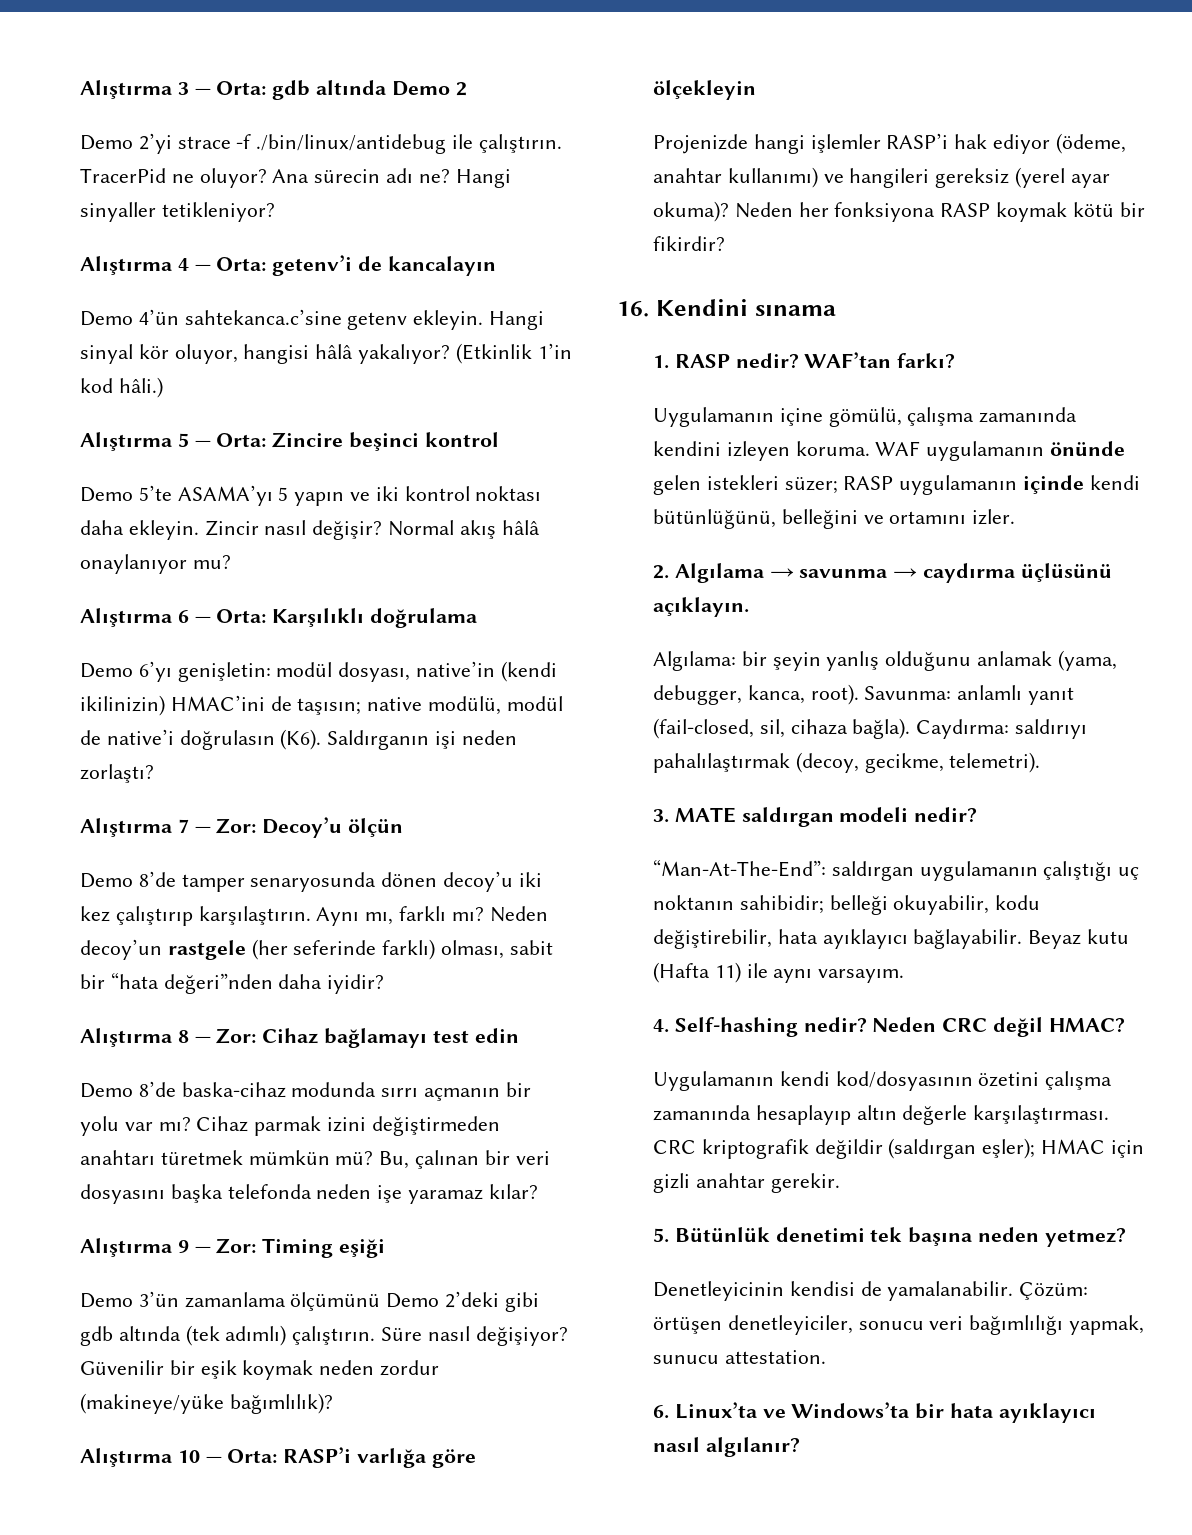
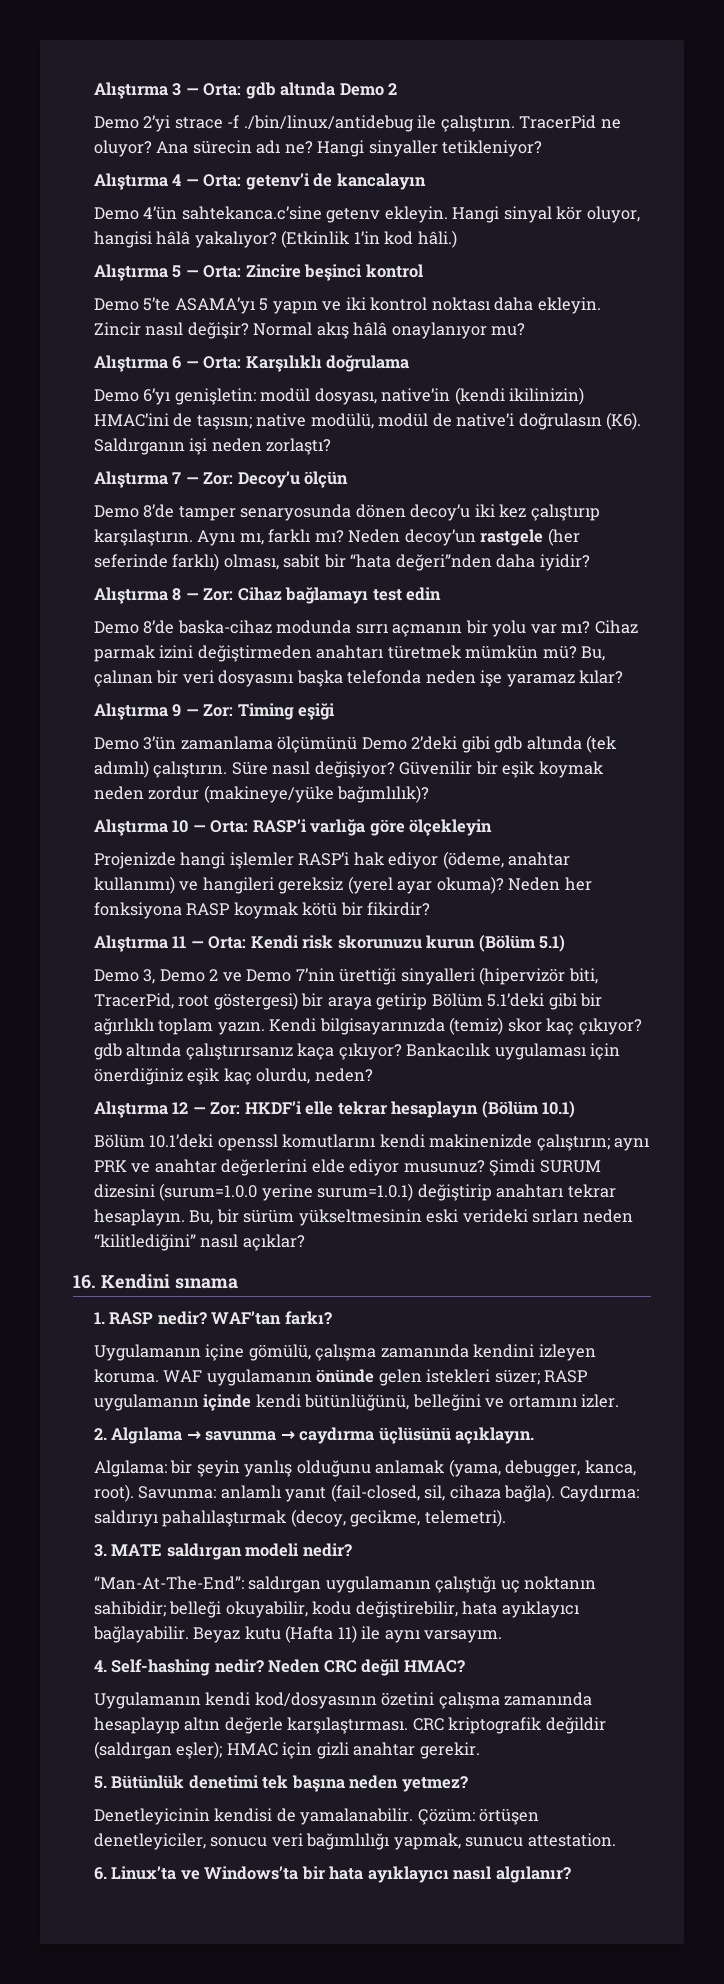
(726, 243) none -> [93,935,566,952] [93,967,598,985] [93,992,603,1010] [93,1017,642,1035] [93,1043,621,1060] [93,1068,373,1085] [93,1101,576,1118] [93,1134,650,1151] [93,1159,601,1176] [93,1183,616,1201] [93,1209,633,1226] [93,1234,305,1251] // Alıştırma 11 — Orta: Kendi risk skorunuzu kurun (Bölüm 5.1) // Demo 3, Demo 2 ve Demo 7’nin ürettiği sinyalleri (hipervizör biti, TracerPid, root göstergesi) bir araya getirip Bölüm 5.1’deki gibi bir ağırlıklı toplam yazın. Kendi bilgisayarınızda (temiz) skor kaç çıkıyor? gdb altında çalıştırırsanız kaça çıkıyor? Bankacılık uygulaması için önerdiğiniz eşik kaç olurdu, neden? // Alıştırma 12 — Zor: HKDF’i elle tekrar hesaplayın (Bölüm 10.1) // Bölüm 10.1’deki openssl komutlarını kendi makinenizde çalıştırın; aynı PRK ve anahtar değerlerini elde ediyor musunuz? Şimdi SURUM dizesini (surum=1.0.0 yerine surum=1.0.1) değiştirip anahtarı tekrar hesaplayın. Bu, bir sürüm yükseltmesinin eski verideki sırları neden “kilitlediğini” nasıl açıklar?

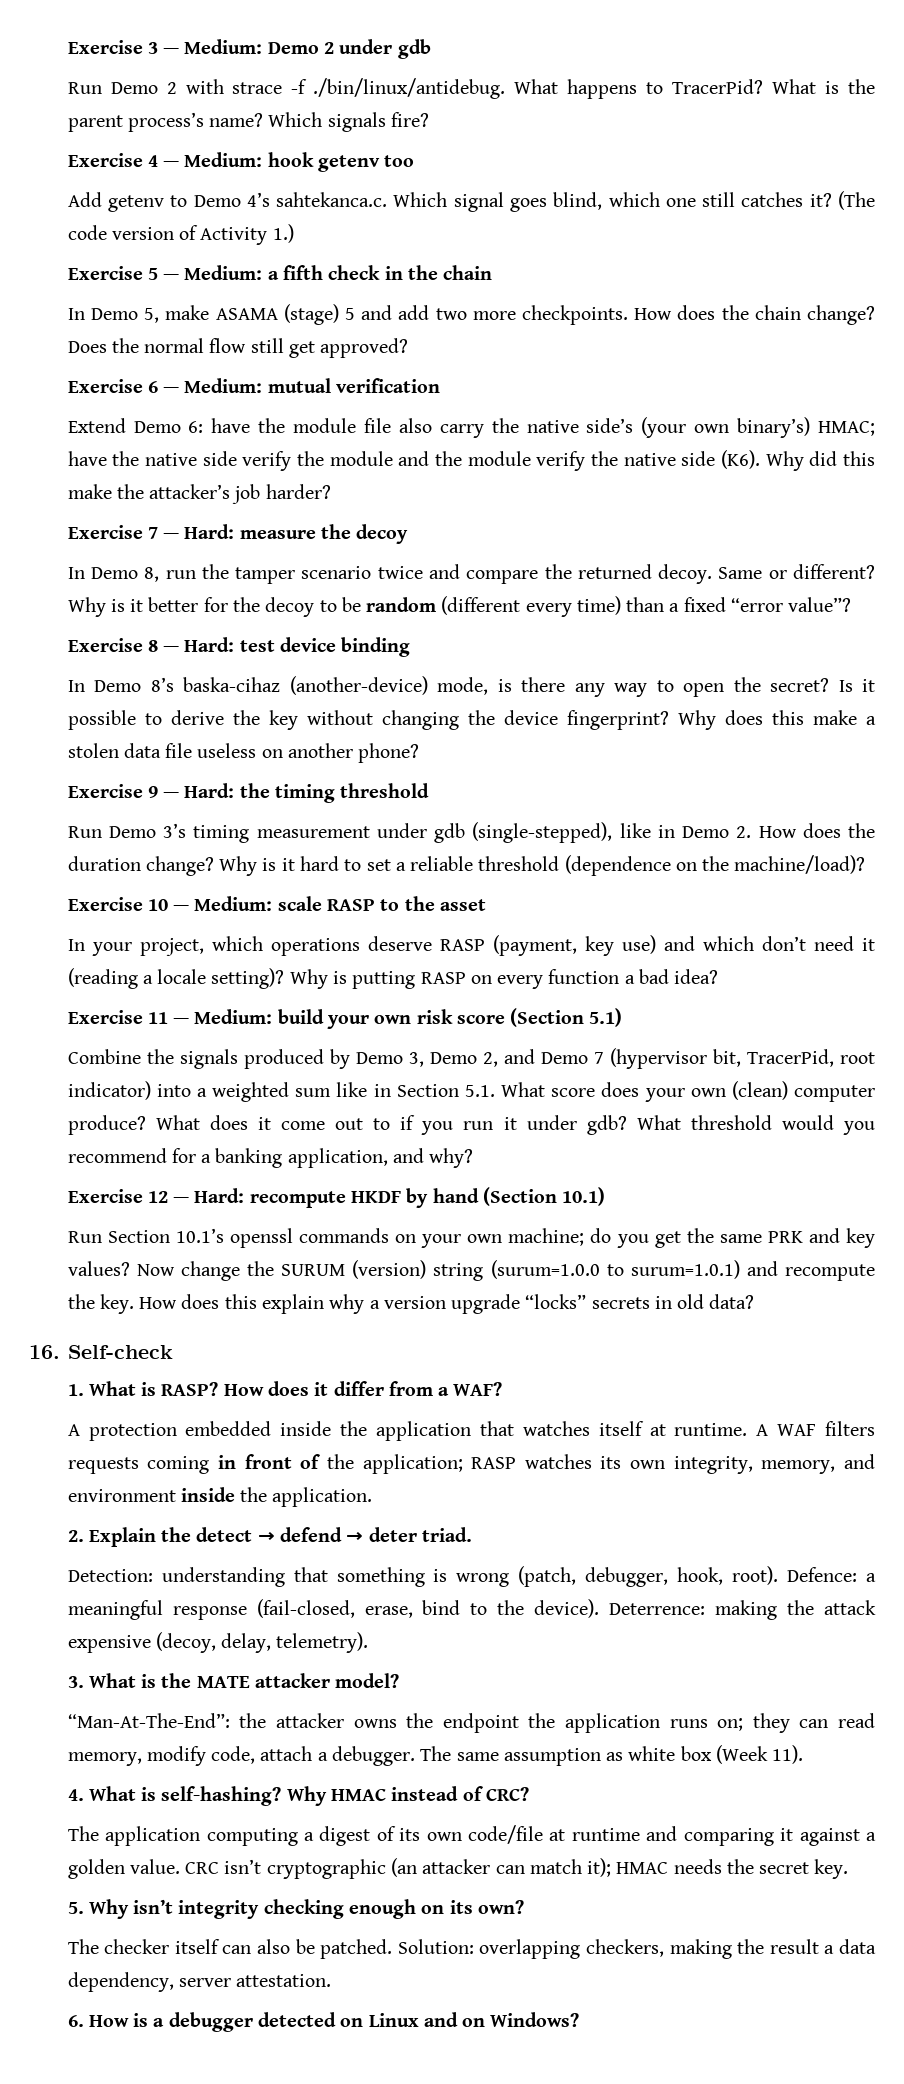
[93,82,168,99] Alıştırma -> [67,40,143,54] Exercise
[203,82,398,99] [93,115,621,132] [93,140,543,157] [93,173,426,190] [93,206,640,223] [93,230,457,248] [93,264,423,281] [93,297,601,314] [93,322,526,339] [93,355,410,372] [93,387,585,405] [93,412,642,430] [93,438,332,455] [93,471,349,488] [93,504,600,521] [93,528,580,546] [93,553,590,571] [93,587,442,604] [93,620,638,637] [93,645,606,662] [93,670,624,687] [93,703,336,720] [93,735,618,753] [93,760,604,778] [93,785,430,803] [93,819,493,836] [93,851,571,869] [93,876,592,894] [93,902,431,919] [93,935,566,952] [93,967,598,985] [93,992,603,1010] [93,1017,642,1035] [93,1043,621,1060] [93,1068,373,1085] [93,1101,576,1118] [93,1134,650,1151] [93,1159,601,1176] [93,1183,616,1201] [93,1209,633,1226] [93,1234,305,1251] Orta: gdb altında Demo 2 // Demo 2’yi strace -f ./bin/linux/antidebug ile çalıştırın. TracerPid ne oluyor? Ana sürecin adı ne? Hangi sinyaller tetikleniyor? // Alıştırma 4 — Orta: getenv’i de kancalayın // Demo 4’ün sahtekanca.c’sine getenv ekleyin. Hangi sinyal kör oluyor, hangisi hâlâ yakalıyor? (Etkinlik 1’in kod hâli.) // Alıştırma 5 — Orta: Zincire beşinci kontrol // Demo 5’te ASAMA’yı 5 yapın ve iki kontrol noktası daha ekleyin. Zincir nasıl değişir? Normal akış hâlâ onaylanıyor mu? // Alıştırma 6 — Orta: Karşılıklı doğrulama // Demo 6’yı genişletin: modül dosyası, native’in (kendi ikilinizin) HMAC’ini de taşısın; native modülü, modül de native’i doğrulasın (K6). Saldırganın işi neden zorlaştı? // Alıştırma 7 — Zor: Decoy’u ölçün // Demo 8’de tamper senaryosunda dönen decoy’u iki kez çalıştırıp karşılaştırın. Aynı mı, farklı mı? Neden decoy’un rastgele (her seferinde farklı) olması, sabit bir “hata değeri”nden daha iyidir? // Alıştırma 8 — Zor: Cihaz bağlamayı test edin // Demo 8’de baska-cihaz modunda sırrı açmanın bir yolu var mı? Cihaz parmak izini değiştirmeden anahtarı türetmek mümkün mü? Bu, çalınan bir veri dosyasını başka telefonda neden işe yaramaz kılar? // Alıştırma 9 — Zor: Timing eşiği // Demo 3’ün zamanlama ölçümünü Demo 2’deki gibi gdb altında (tek adımlı) çalıştırın. Süre nasıl değişiyor? Güvenilir bir eşik koymak neden zordur (makineye/yüke bağımlılık)? // Alıştırma 10 — Orta: RASP’i varlığa göre ölçekleyin // Projenizde hangi işlemler RASP’i hak ediyor (ödeme, anahtar kullanımı) ve hangileri gereksiz (yerel ayar okuma)? Neden her fonksiyona RASP koymak kötü bir fikirdir? // Alıştırma 11 — Orta: Kendi risk skorunuzu kurun (Bölüm 5.1) // Demo 3, Demo 2 ve Demo 7’nin ürettiği sinyalleri (hipervizör biti, TracerPid, root göstergesi) bir araya getirip Bölüm 5.1’deki gibi bir ağırlıklı toplam yazın. Kendi bilgisayarınızda (temiz) skor kaç çıkıyor? gdb altında çalıştırırsanız kaça çıkıyor? Bankacılık uygulaması için önerdiğiniz eşik kaç olurdu, neden? // Alıştırma 12 — Zor: HKDF’i elle tekrar hesaplayın (Bölüm 10.1) // Bölüm 10.1’deki openssl komutlarını kendi makinenizde çalıştırın; aynı PRK ve anahtar değerlerini elde ediyor musunuz? Şimdi SURUM dizesini (surum=1.0.0 yerine surum=1.0.1) değiştirip anahtarı tekrar hesaplayın. Bu, bir sürüm yükseltmesinin eski verideki sırları neden “kilitlediğini” nasıl açıklar? -> [184,39,431,59] [67,78,876,99] [67,112,430,132] [67,152,415,172] [67,191,875,212] [67,224,294,245] [67,265,493,280] [67,304,875,325] [67,338,409,358] [67,378,441,393] [67,417,876,438] [67,450,876,471] [67,484,331,504] [67,524,409,544] [67,564,875,584] [67,596,852,617] [67,637,411,657] [67,676,876,697] [67,710,876,730] [67,743,420,763] [67,783,430,803] [67,822,876,843] [67,855,866,876] [67,896,486,911] [67,935,875,956] [67,968,719,989] [67,1008,623,1029] [67,1048,876,1069] [67,1081,876,1102] [67,1115,875,1135] [67,1148,474,1168] [67,1187,606,1208] [67,1228,875,1248] [67,1260,875,1281] [67,1294,755,1314] Medium: Demo 2 under gdb // Run Demo 2 with strace -f ./bin/linux/antidebug. What happens to TracerPid? What is the parent process’s name? Which signals fire? // Exercise 4 — Medium: hook getenv too // Add getenv to Demo 4’s sahtekanca.c. Which signal goes blind, which one still catches it? (The code version of Activity 1.) // Exercise 5 — Medium: a fifth check in the chain // In Demo 5, make ASAMA (stage) 5 and add two more checkpoints. How does the chain change? Does the normal flow still get approved? // Exercise 6 — Medium: mutual verification // Extend Demo 6: have the module file also carry the native side’s (your own binary’s) HMAC; have the native side verify the module and the module verify the native side (K6). Why did this make the attacker’s job harder? // Exercise 7 — Hard: measure the decoy // In Demo 8, run the tamper scenario twice and compare the returned decoy. Same or different? Why is it better for the decoy to be random (different every time) than a fixed “error value”? // Exercise 8 — Hard: test device binding // In Demo 8’s baska-cihaz (another-device) mode, is there any way to open the secret? Is it possible to derive the key without changing the device fingerprint? Why does this make a stolen data file useless on another phone? // Exercise 9 — Hard: the timing threshold // Run Demo 3’s timing measurement under gdb (single-stepped), like in Demo 2. How does the duration change? Why is it hard to set a reliable threshold (dependence on the machine/load)? // Exercise 10 — Medium: scale RASP to the asset // In your project, which operations deserve RASP (payment, key use) and which don’t need it (reading a locale setting)? Why is putting RASP on every function a bad idea? // Exercise 11 — Medium: build your own risk score (Section 5.1) // Combine the signals produced by Demo 3, Demo 2, and Demo 7 (hypervisor bit, TracerPid, root indicator) into a weighted sum like in Section 5.1. What score does your own (clean) computer produce? What does it come out to if you run it under gdb? What threshold would you recommend for a banking application, and why? // Exercise 12 — Hard: recompute HKDF by hand (Section 10.1) // Run Section 10.1’s openssl commands on your own machine; do you get the same PRK and key values? Now change the SURUM (version) string (surum=1.0.0 to surum=1.0.1) and recompute the key. How does this explain why a version upgrade “locks” secrets in old data?
[100,1274,238,1289] Kendini sınama -> [68,1345,173,1359] Self-check
[109,1311,332,1325] [93,1344,596,1361] [93,1369,588,1386] [93,1394,620,1411] [93,1427,535,1444] [93,1459,636,1477] [93,1484,639,1502] [93,1509,506,1527] [93,1543,352,1560] [93,1576,597,1593] [93,1601,579,1618] [92,1625,503,1643] [93,1659,465,1676] [93,1692,593,1709] [93,1717,606,1734] [93,1741,480,1759] [93,1775,468,1792] [93,1808,540,1825] [93,1833,616,1850] [93,1866,571,1883] RASP nedir? WAF’tan farkı? // Uygulamanın içine gömülü, çalışma zamanında kendini izleyen koruma. WAF uygulamanın önünde gelen istekleri süzer; RASP uygulamanın içinde kendi bütünlüğünü, belleğini ve ortamını izler. // 2. Algılama → savunma → caydırma üçlüsünü açıklayın. // Algılama: bir şeyin yanlış olduğunu anlamak (yama, debugger, kanca, root). Savunma: anlamlı yanıt (fail-closed, sil, cihaza bağla). Caydırma: saldırıyı pahalılaştırmak (decoy, gecikme, telemetri). // 3. MATE saldırgan modeli nedir? // “Man-At-The-End”: saldırgan uygulamanın çalıştığı uç noktanın sahibidir; belleği okuyabilir, kodu değiştirebilir, hata ayıklayıcı bağlayabilir. Beyaz kutu (Hafta 11) ile aynı varsayım. // 4. Self-hashing nedir? Neden CRC değil HMAC? // Uygulamanın kendi kod/dosyasının özetini çalışma zamanında hesaplayıp altın değerle karşılaştırması. CRC kriptografik değildir (saldırgan eşler); HMAC için gizli anahtar gerekir. // 5. Bütünlük denetimi tek başına neden yetmez? // Denetleyicinin kendisi de yamalanabilir. Çözüm: örtüşen denetleyiciler, sonucu veri bağımlılığı yapmak, sunucu attestation. // 6. Linux’ta ve Windows’ta bir hata ayıklayıcı nasıl algılanır? -> [88,1381,503,1396] [67,1421,875,1441] [67,1454,875,1474] [67,1487,373,1507] [67,1527,472,1547] [67,1566,877,1587] [67,1599,876,1620] [67,1632,369,1653] [67,1673,400,1688] [67,1713,875,1733] [67,1745,804,1766] [67,1786,529,1806] [67,1825,876,1846] [67,1858,849,1879] [67,1899,524,1919] [67,1939,876,1959] [67,1972,332,1992] [67,2012,580,2032] What is RASP? How does it differ from a WAF? // A protection embedded inside the application that watches itself at runtime. A WAF filters requests coming in front of the application; RASP watches its own integrity, memory, and environment inside the application. // 2. Explain the detect → defend → deter triad. // Detection: understanding that something is wrong (patch, debugger, hook, root). Defence: a meaningful response (fail-closed, erase, bind to the device). Deterrence: making the attack expensive (decoy, delay, telemetry). // 3. What is the MATE attacker model? // “Man-At-The-End”: the attacker owns the endpoint the application runs on; they can read memory, modify code, attach a debugger. The same assumption as white box (Week 11). // 4. What is self-hashing? Why HMAC instead of CRC? // The application computing a digest of its own code/file at runtime and comparing it against a golden value. CRC isn’t cryptographic (an attacker can match it); HMAC needs the secret key. // 5. Why isn’t integrity checking enough on its own? // The checker itself can also be patched. Solution: overlapping checkers, making the result a data dependency, server attestation. // 6. How is a debugger detected on Linux and on Windows?

